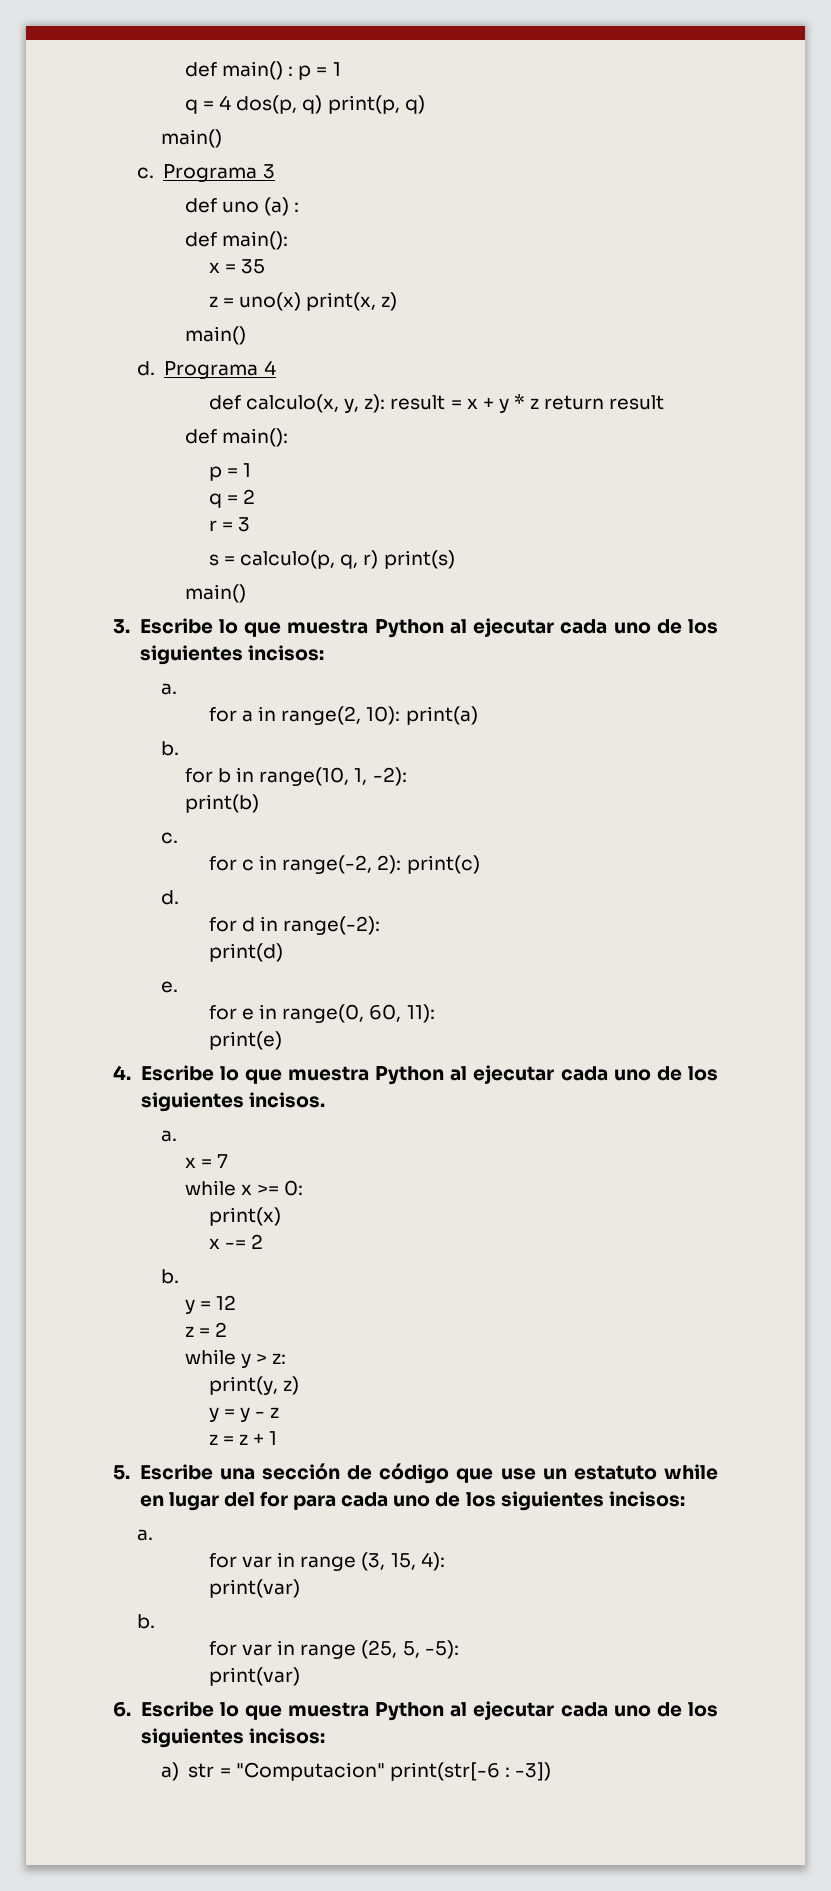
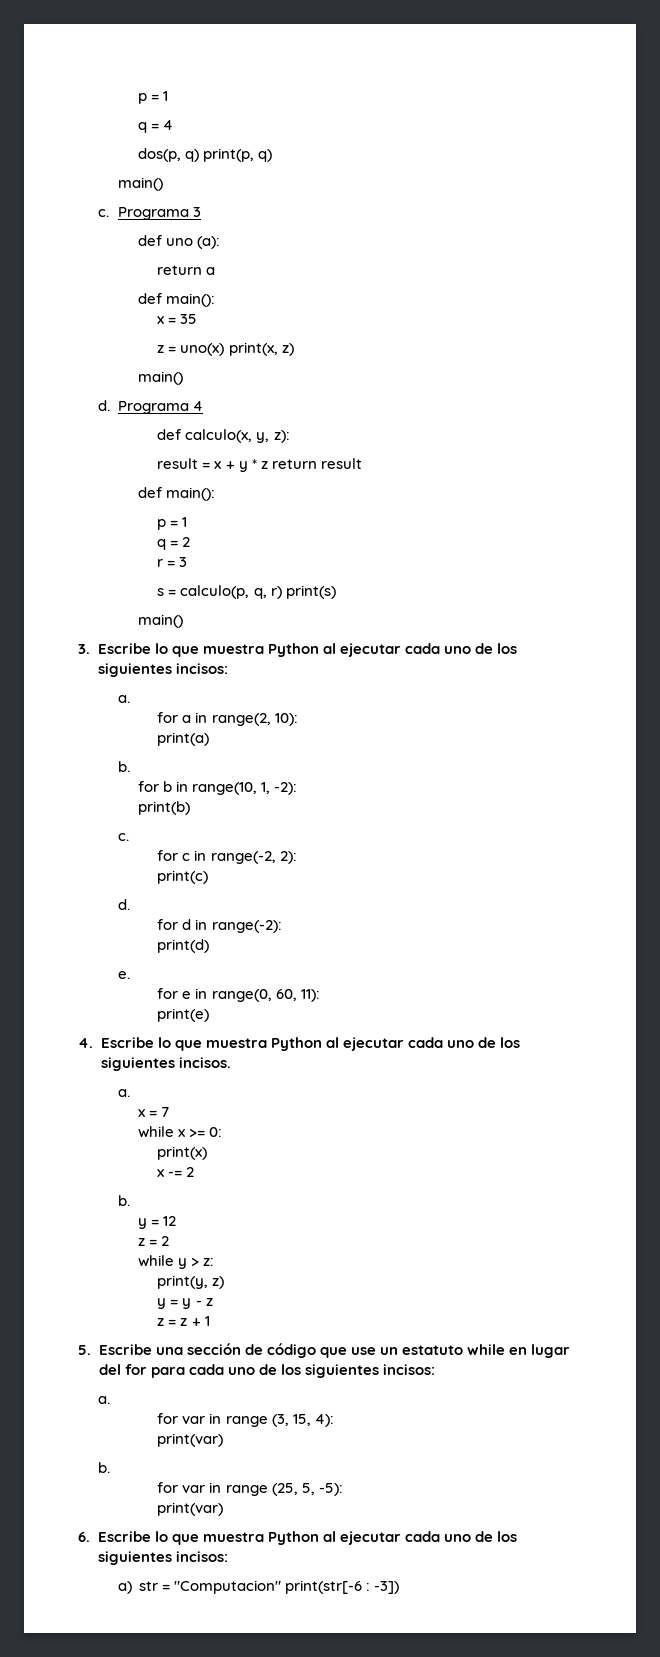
[184,61,294,80] def main() : -> (137, 98) none
(232, 102) none -> (173, 125) //
[264,197,300,216] (a) : -> [196,236,220,249] [157,265,216,275] (a): // return a
(386, 403) none -> (290, 436) //
(401, 715) none -> (298, 719) //
(402, 864) none -> (297, 857) //

